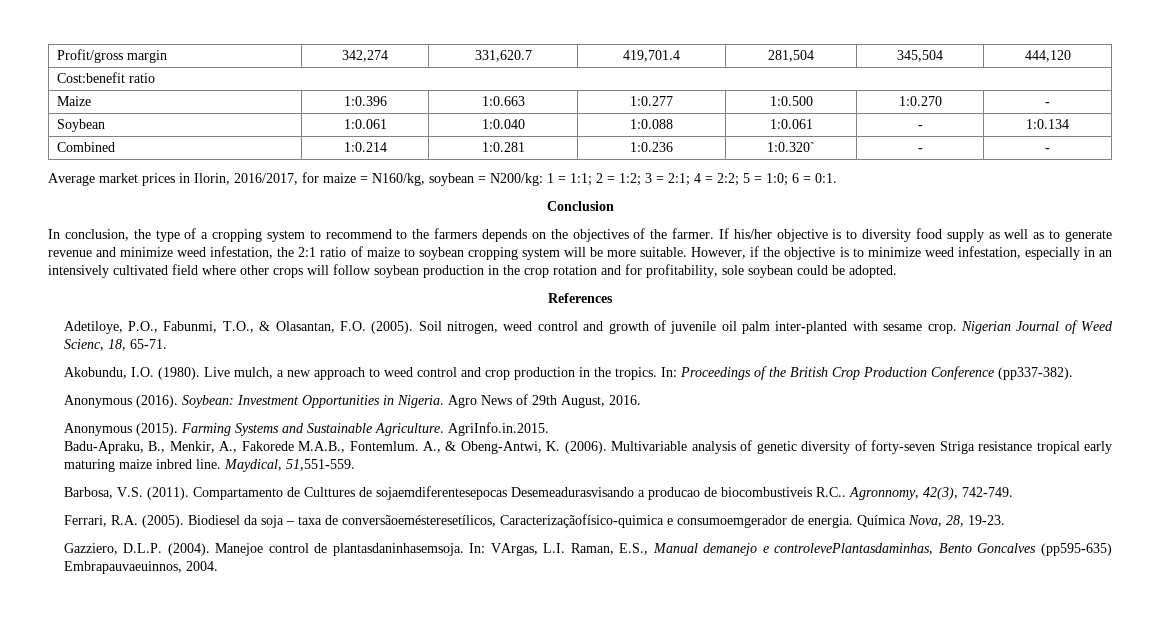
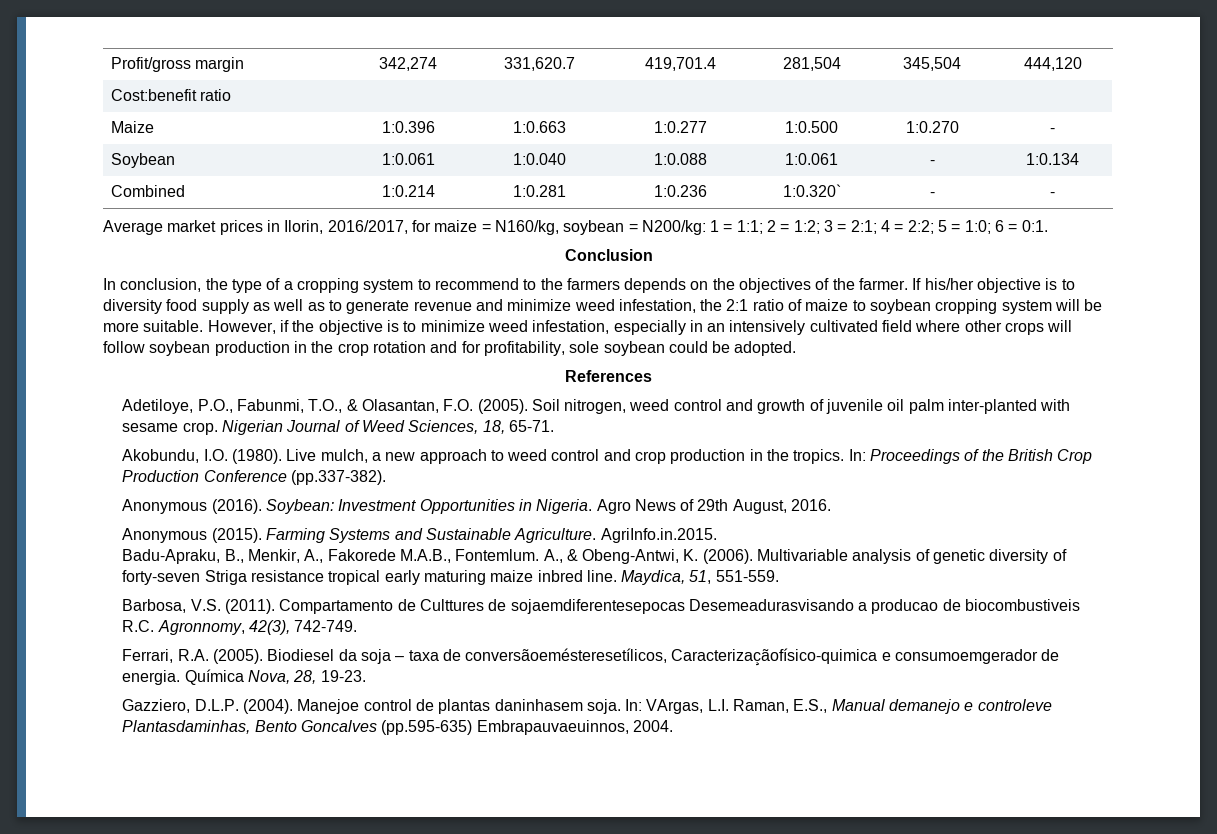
[63,339,104,351] Scienc, -> [408,420,479,434] Sciences,
[997,367,1073,380] (pp337-382). -> [290,470,386,485] (pp.337-382).
[223,459,355,472] Maydical, 51,551-559. -> [621,570,779,585] Maydica, 51, 551-559.
[815,487,846,497] R.C.. -> [122,620,155,632] R.C.
[332,543,464,556] plantasdaninhasemsoja. -> [438,699,621,714] plantas daninhasem soja.
[774,543,934,555] controlevePlantasdaminhas, -> [977,699,1052,711] [122,720,251,734] controleve Plantasdaminhas,
[1041,543,1113,556] (pp595-635) -> [381,720,473,735] (pp.595-635)

